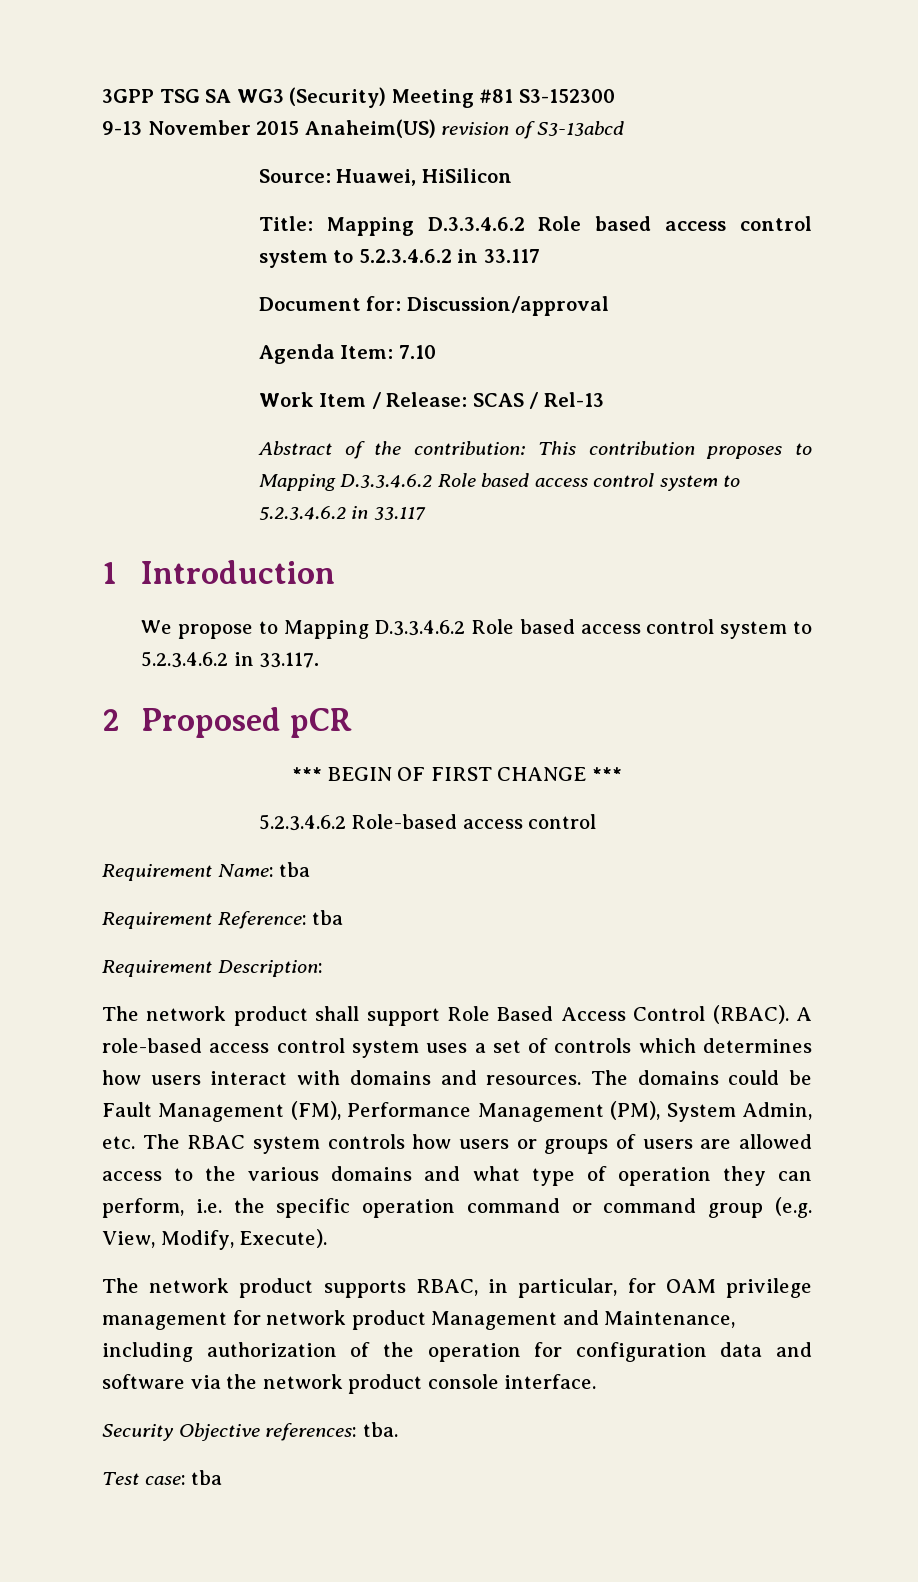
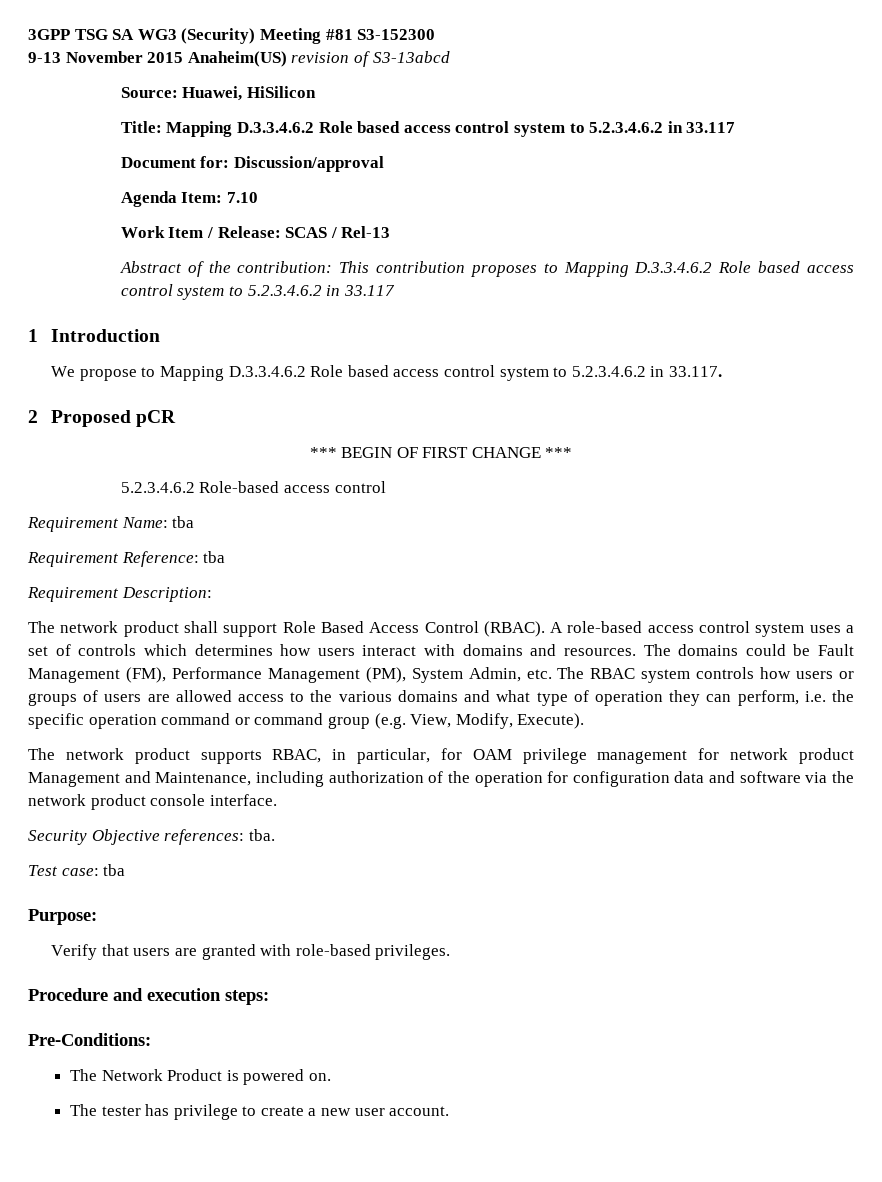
(223, 1477) none -> [28,909,97,925] [51,944,451,960] [28,988,269,1005] [28,1033,151,1046] [69,1069,331,1085] [69,1104,450,1120] // Purpose: // Verify that users are granted with role-based privileges. // Procedure and execution steps: // Pre-Conditions: // The Network Product is powered on. // The tester has privilege to create a new user account.

